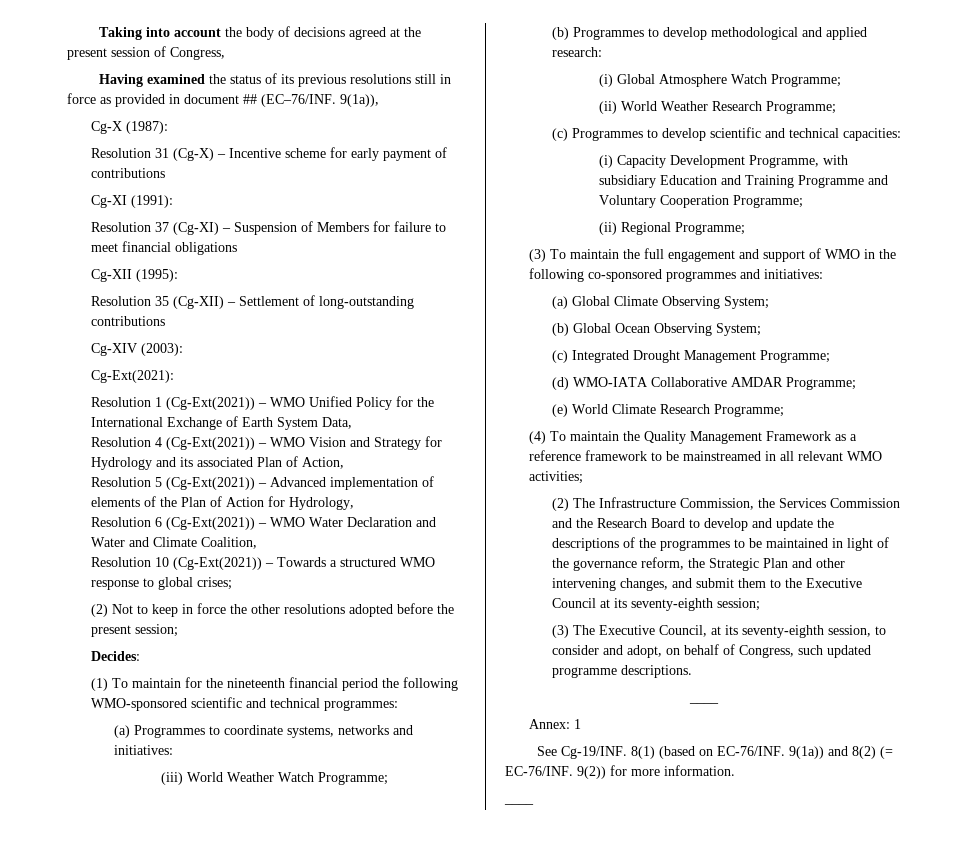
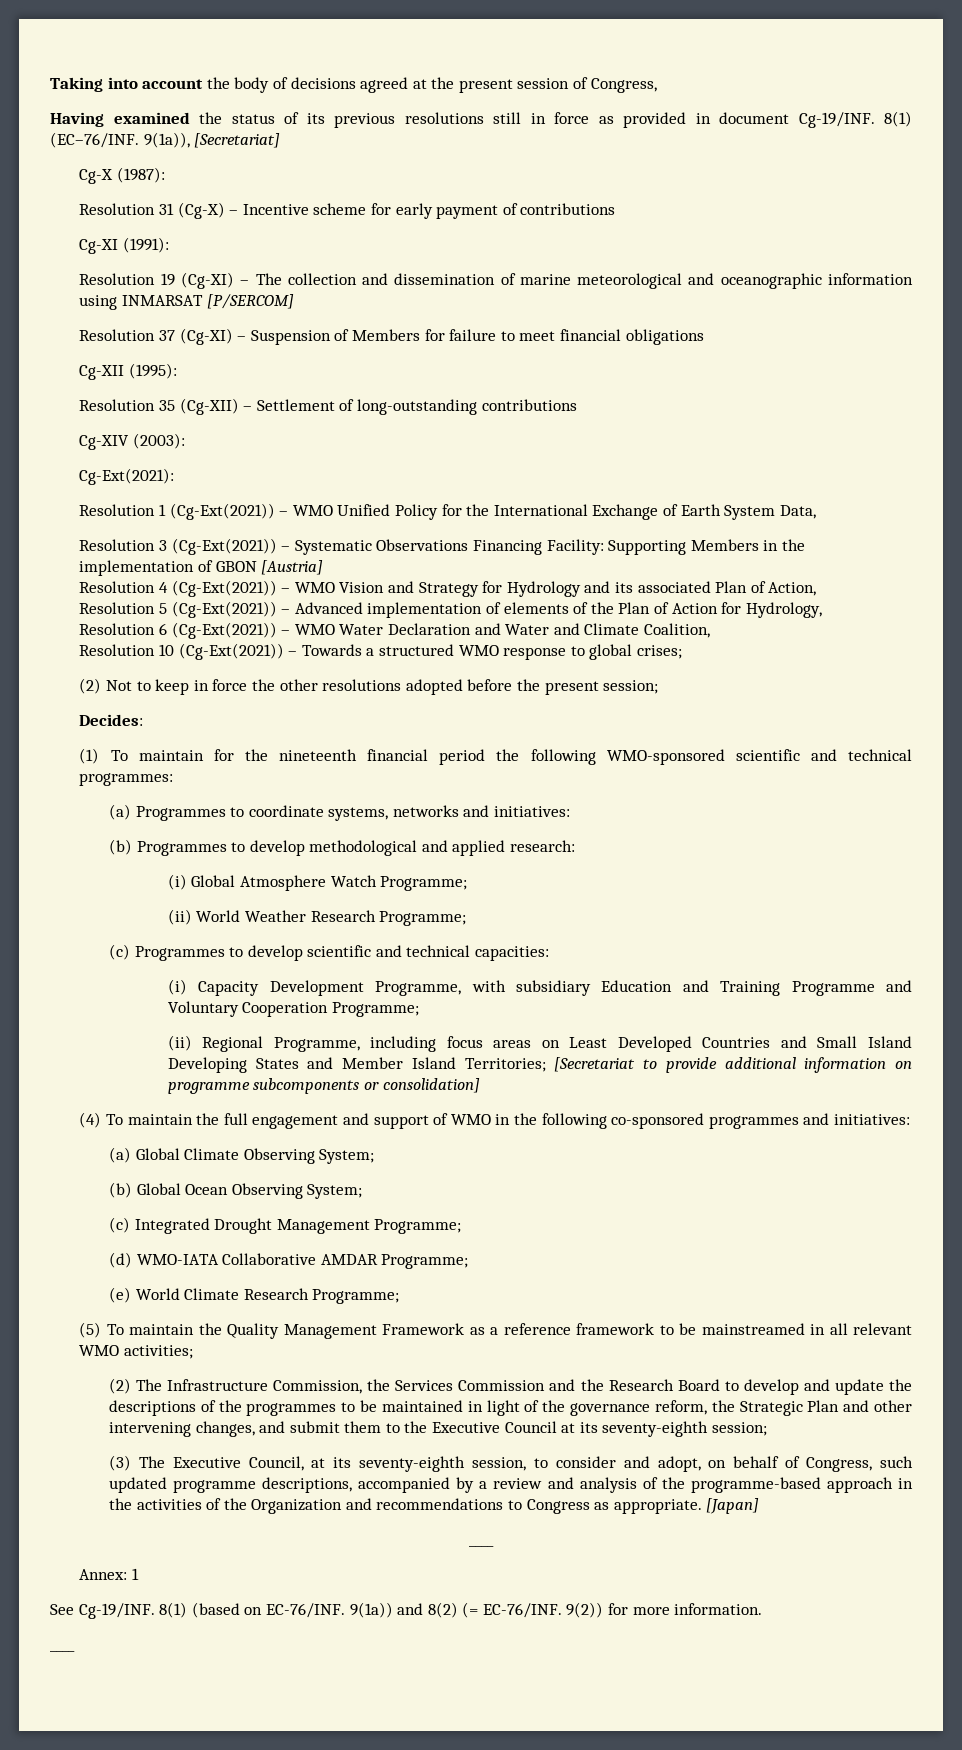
[243,94,257,104] ## -> [798,111,912,128] Cg-19/INF. 8(1)
(379, 100) none -> [194,133,281,148] [Secretariat]
(173, 201) none -> [79,272,913,289] [79,294,294,310] // Resolution 19 (Cg-XI) – The collection and dissemination of marine meteorological and oceanographic information using INMARSAT [P/SERCOM]
(352, 423) none -> [79,538,805,555] [79,560,324,576] // Resolution 3 (Cg-Ext(2021)) – Systematic Observations Financing Facility: Supporting Members in the implementation of GBON [Austria]
[161,772,389,785] // (iii) World Weather Watch Programme; -> (571, 811) none
[675,222,746,235] [528,249,546,262] Programme; // (3) -> [273,1036,912,1052] [167,1057,912,1073] [167,1078,480,1094] [79,1112,102,1128] Programme, including focus areas on Least Developed Countries and Small Island Developing States and Member Island Territories; [Secretariat to provide additional information on programme subcomponents or consolidation] // (4)
[528,431,546,444] (4) -> [79,1322,102,1338] (5)
[621,665,693,678] descriptions. -> [262,1477,913,1493] [108,1498,760,1514] descriptions, accompanied by a review and analysis of the programme-based approach in the activities of the Organization and recommendations to Congress as appropriate. [Japan]

